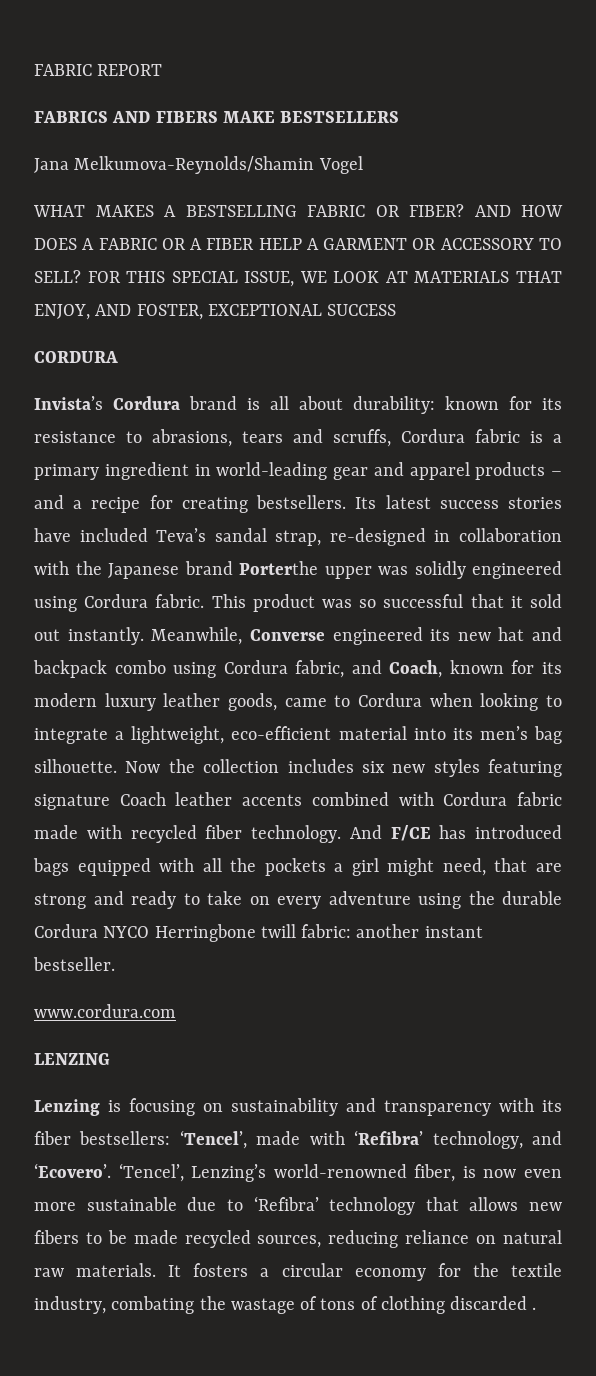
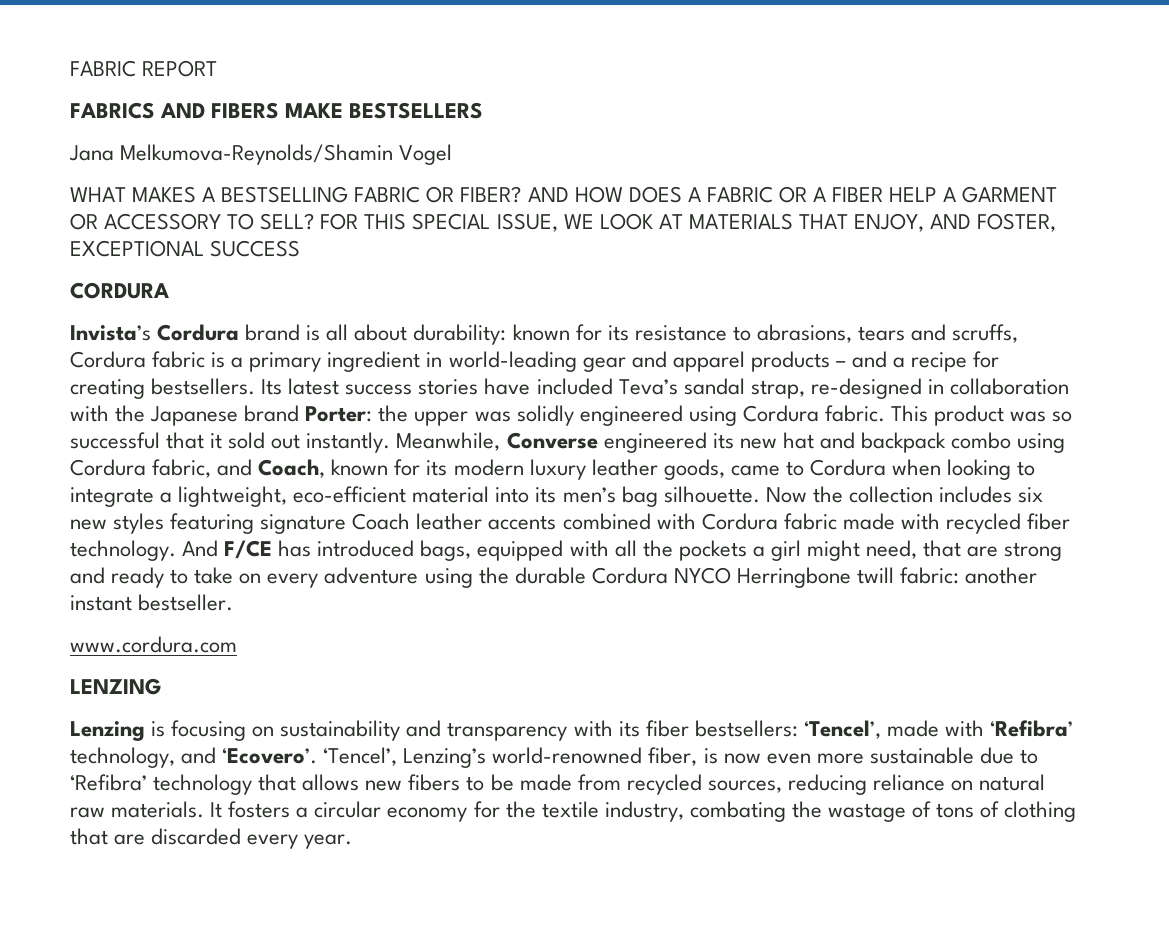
[239,561,318,575] Porterthe -> [305,405,409,422] Porter: the
[33,858,69,876] bags -> [420,540,472,561] bags,
(178, 1237) none -> [577,774,621,791] from
[450,1296,537,1310] discarded . -> [70,828,353,849] that are discarded every year.

